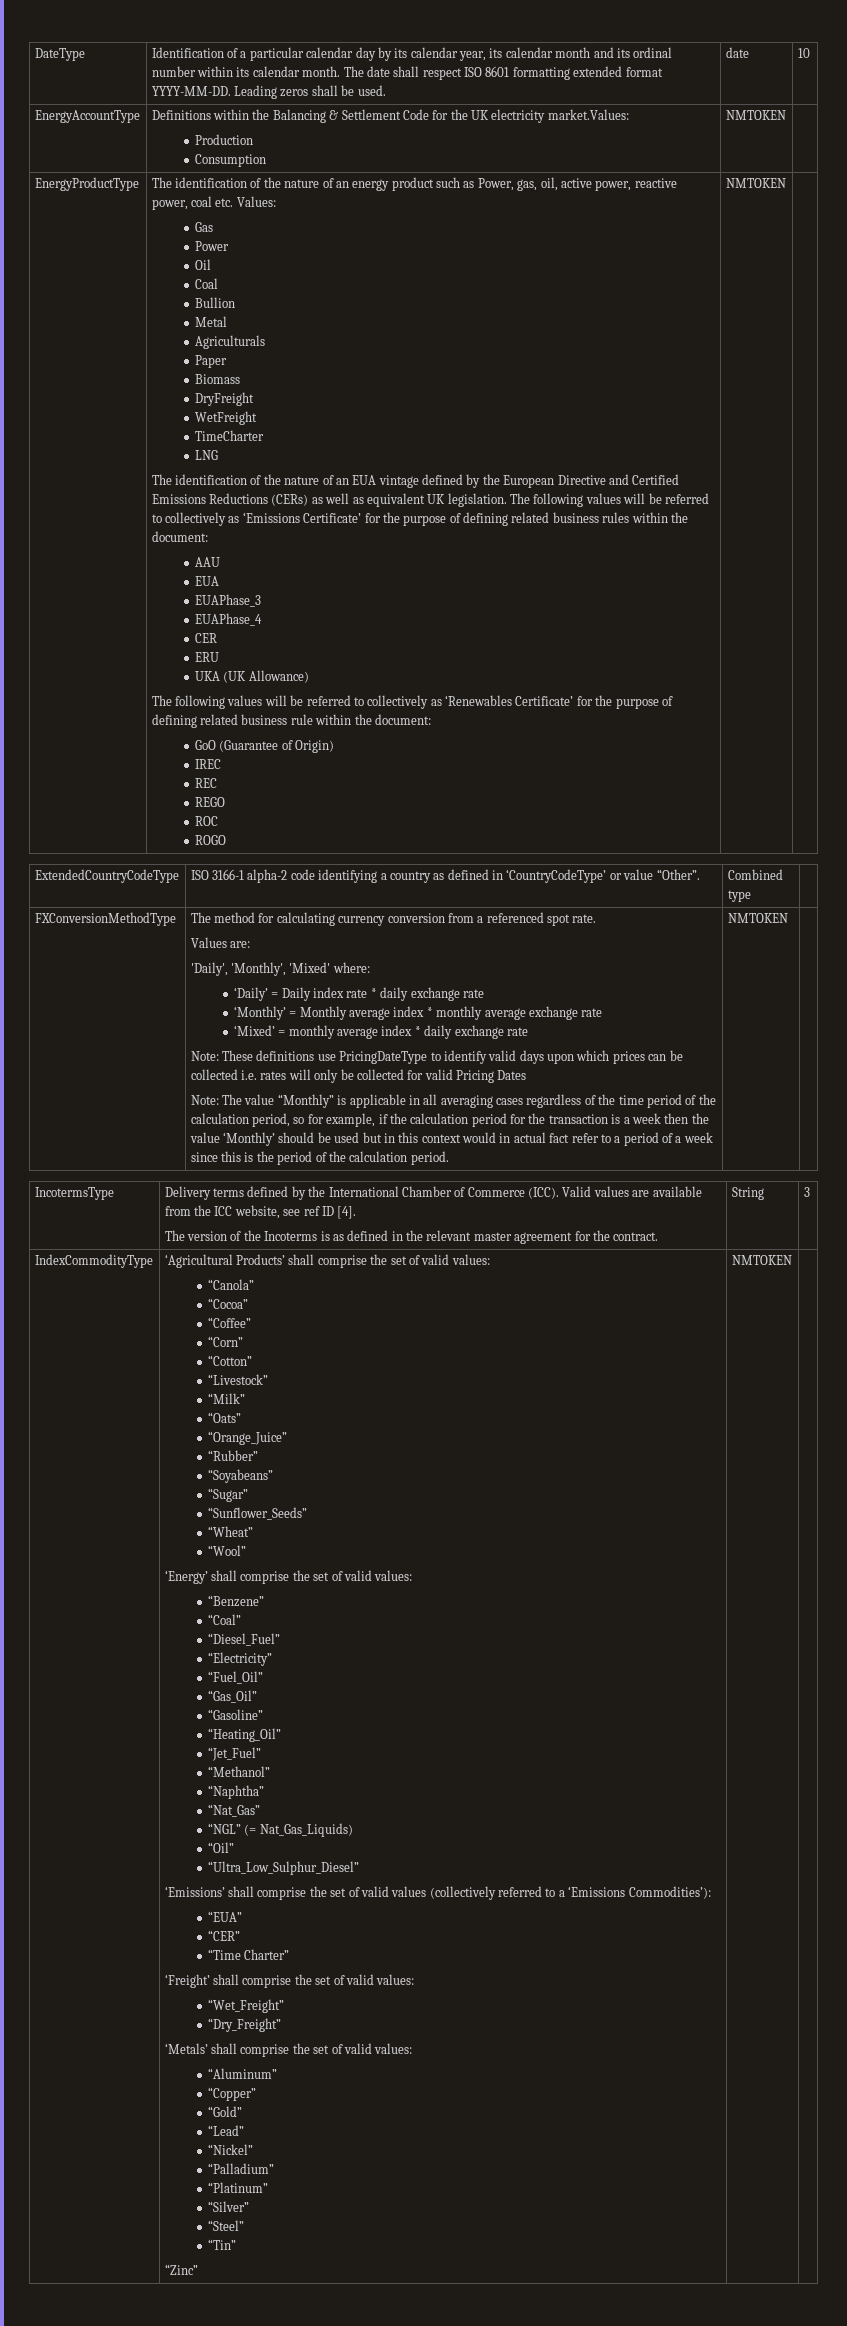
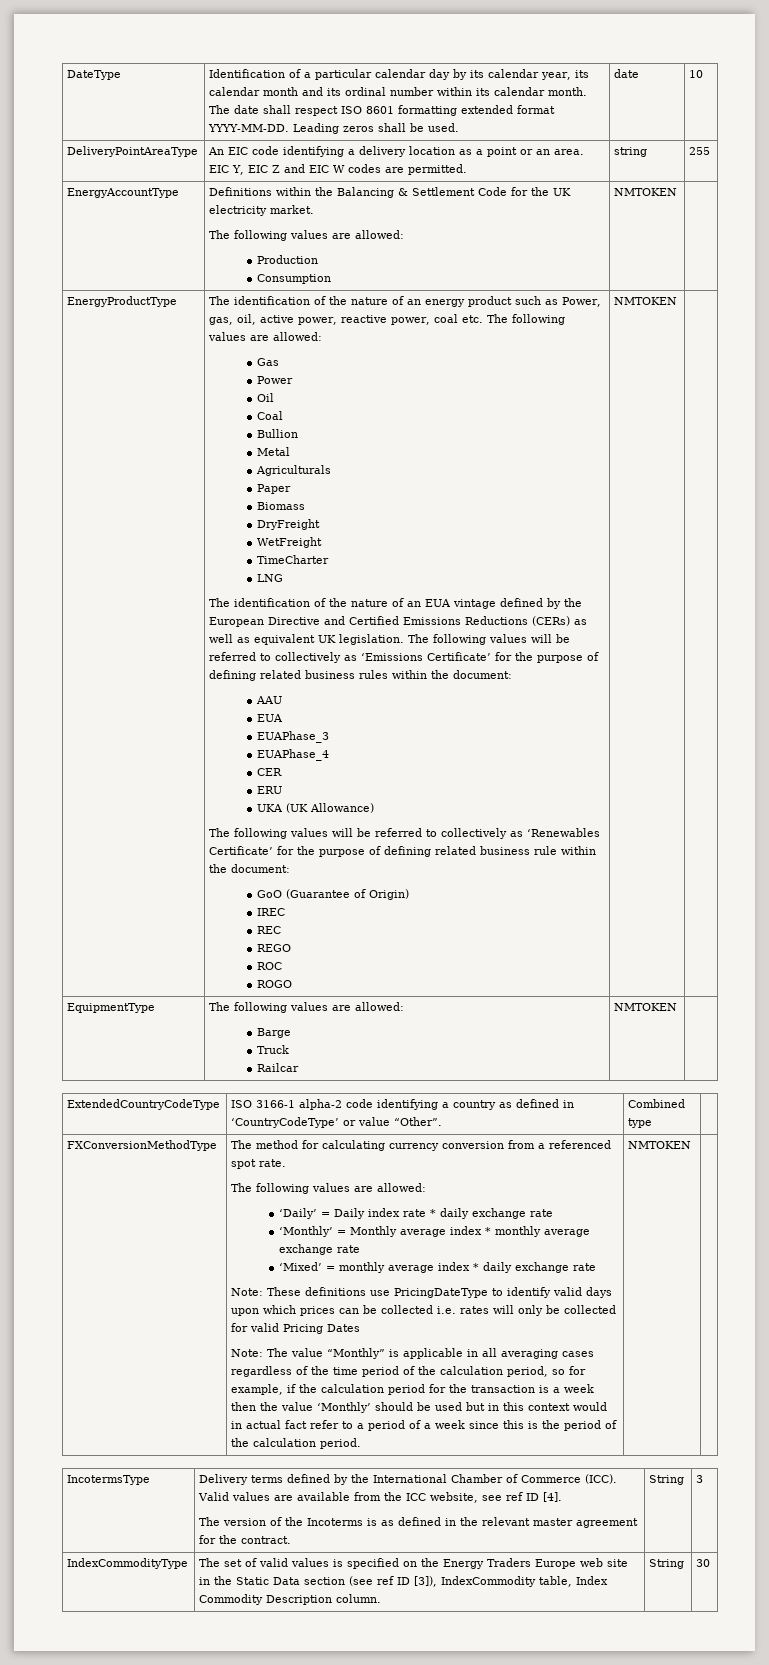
(810, 53) none -> [67,146,199,157] [208,146,585,157] [209,164,468,175] [614,147,648,157] [689,147,711,155] // DeliveryPointAreaType | An EIC code identifying a delivery location as a point or an area. EIC Y, EIC Z and EIC W codes are permitted. | string | 255
[547,109,629,120] market.Values: -> [270,205,315,214] [209,230,405,241] market. // The following values are allowed:
[236,196,276,207] Values: -> [487,314,566,325] [208,332,323,341] The following values are allowed:
(786, 183) none -> [67,1003,156,1013] [209,1002,405,1013] [256,1028,291,1038] [256,1045,289,1054] [256,1063,299,1072] [614,1003,678,1011] // EquipmentType | The following values are allowed: // Barge // Truck // Railcar | NMTOKEN |
[190,937,251,948] [190,962,370,976] Values are: // 'Daily', 'Monthly', 'Mixed' where: -> [231,1183,427,1194] The following values are allowed:
[164,1254,490,1268] [207,1279,254,1290] [207,1298,248,1309] [207,1317,251,1328] [207,1336,243,1347] [207,1355,252,1366] [207,1374,268,1385] [207,1393,245,1404] [207,1412,241,1423] [207,1431,287,1445] [207,1450,258,1461] [207,1469,273,1483] [207,1488,248,1502] [207,1507,307,1520] [207,1526,253,1537] [207,1545,246,1556] [164,1570,413,1584] [207,1595,264,1607] [207,1614,241,1625] [207,1633,280,1646] [207,1652,272,1666] [207,1671,263,1684] [207,1690,257,1703] [207,1709,263,1720] [207,1728,281,1742] [207,1747,261,1761] [207,1766,270,1777] [207,1785,264,1799] [207,1804,260,1817] [207,1823,353,1837] [207,1842,234,1853] [207,1861,359,1875] [164,1886,711,1900] [207,1911,242,1922] [207,1930,240,1941] [207,1949,290,1960] [164,1974,415,1988] [207,1999,284,2013] [207,2018,281,2032] [164,2043,413,2057] [207,2068,277,2079] [207,2087,256,2101] [207,2106,242,2117] [207,2125,244,2136] [207,2144,253,2155] [207,2163,274,2174] [207,2182,268,2193] [207,2201,249,2212] [207,2220,244,2231] [207,2239,236,2250] [164,2264,198,2275] [731,1255,792,1265] ‘Agricultural Products’ shall comprise the set of valid values: // “Canola” // “Cocoa” // “Coffee” // “Corn” // “Cotton” // “Livestock” // “Milk” // “Oats” // “Orange_Juice” // “Rubber” // “Soyabeans” // “Sugar” // “Sunflower_Seeds” // “Wheat” // “Wool” // ‘Energy’ shall comprise the set of valid values: // “Benzene” // “Coal” // “Diesel_Fuel” // “Electricity” // “Fuel_Oil” // “Gas_Oil” // “Gasoline” // “Heating_Oil” // “Jet_Fuel” // “Methanol” // “Naphtha” // “Nat_Gas” // “NGL” (= Nat_Gas_Liquids) // “Oil” // “Ultra_Low_Sulphur_Diesel” // ‘Emissions’ shall comprise the set of valid values (collectively referred to a ‘Emissions Commodities’): // “EUA” // “CER” // “Time Charter” // ‘Freight’ shall comprise the set of valid values: // “Wet_Freight” // “Dry_Freight” // ‘Metals’ shall comprise the set of valid values: // “Aluminum” // “Copper” // “Gold” // “Lead” // “Nickel” // “Palladium” // “Platinum” // “Silver” // “Steel” // “Tin” // “Zinc” | NMTOKEN | -> [199,1558,629,1569] [199,1576,609,1587] [199,1594,382,1605] [649,1559,685,1569] [696,1559,711,1567] The set of valid values is specified on the Energy Traders Europe web site in the Static Data section (see ref ID [3]), IndexCommodity table, Index Commodity Description column. | String | 30

